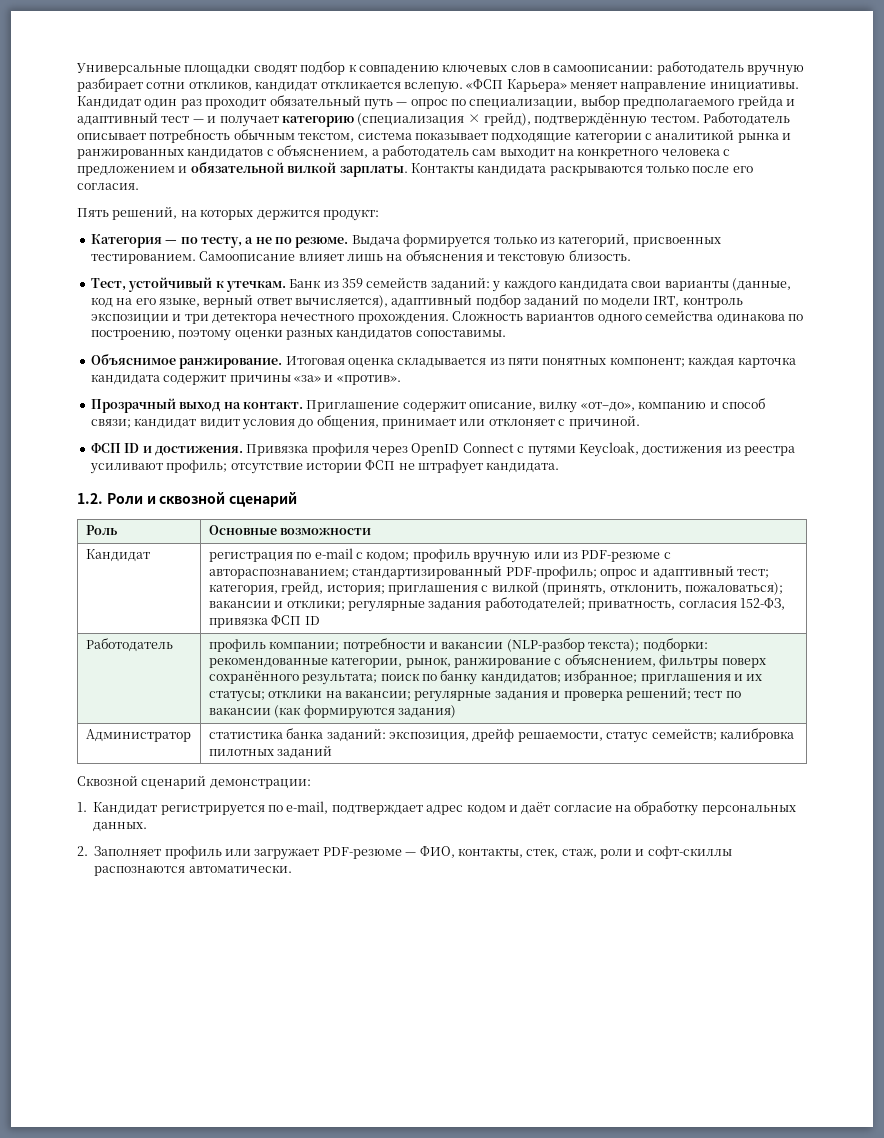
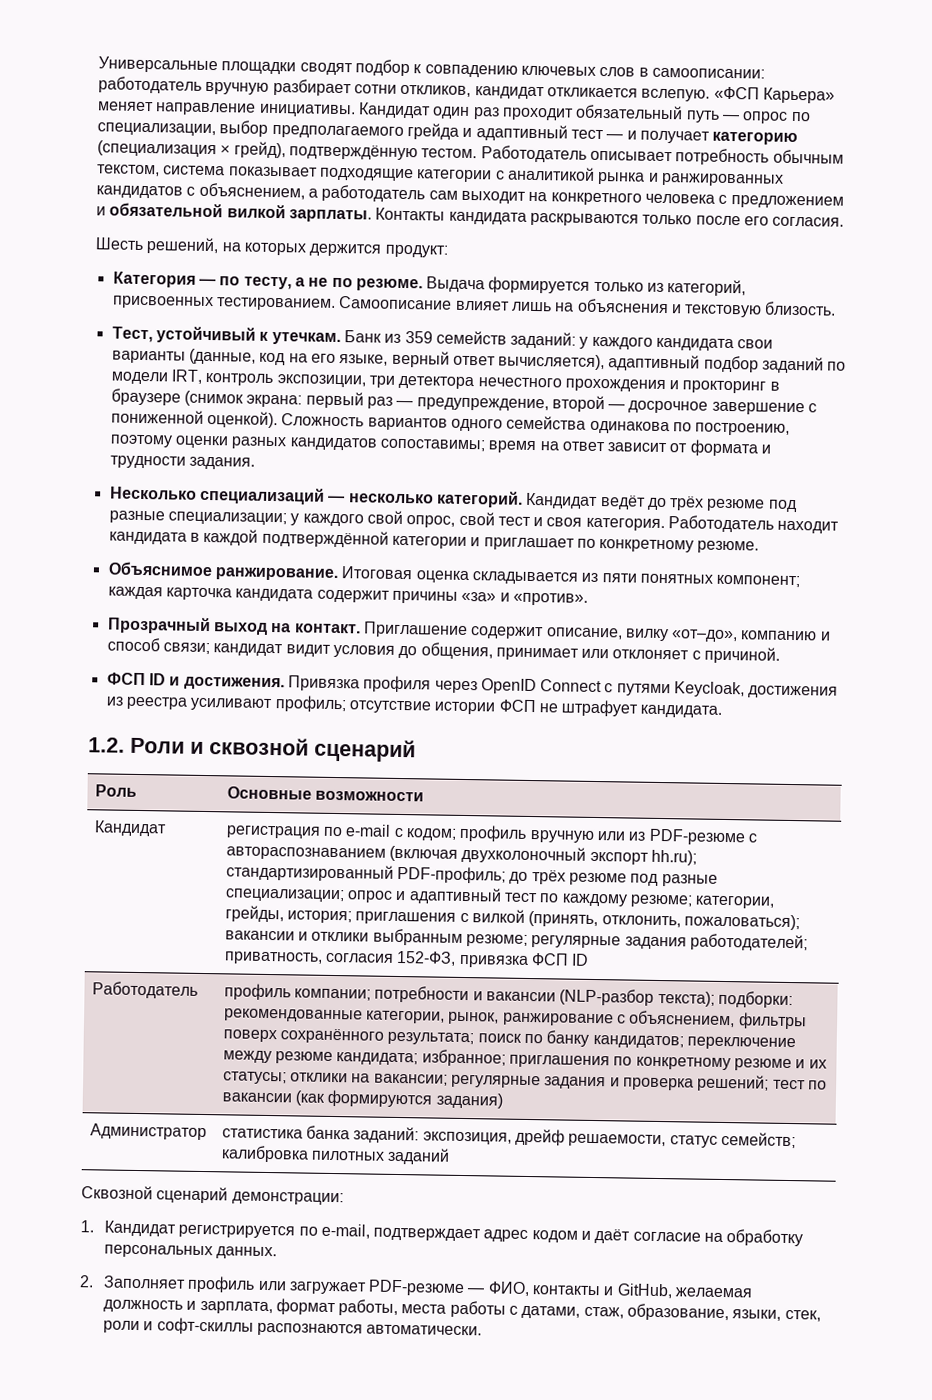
[77,208,109,217] Пять -> [95,237,144,250] Шесть
[90,313,182,324] экспозиции и -> [276,374,366,388] экспозиции,
[357,313,449,324] прохождения. -> [564,378,780,394] [110,388,818,416] [110,409,278,429] прохождения и прокторинг в браузере (снимок экрана: первый раз — предупреждение, второй — досрочное завершение с пониженной оценкой).
[415,330,506,337] сопоставимы. -> [379,438,772,457] [109,455,255,470] [109,486,798,513] [108,510,840,534] [108,528,760,554] сопоставимы; время на ответ зависит от формата и трудности задания. // Несколько специализаций — несколько категорий. Кандидат ведёт до трёх резюме под разные специализации; у каждого свой опрос, свой тест и своя категория. Работодатель находит кандидата в каждой подтверждённой категории и приглашает по конкретному резюме.
[208,565,770,579] [208,581,324,595] автораспознаванием; стандартизированный PDF-профиль; опрос и адаптивный тест; категория, грейд, -> [225,845,698,866] [225,863,718,887] [224,887,776,909] [224,905,284,923] автораспознаванием (включая двухколоночный экспорт hh.ru); стандартизированный PDF-профиль; до трёх резюме под разные специализации; опрос и адаптивный тест по каждому резюме; категории, грейды,
[286,600,345,610] отклики; -> [311,928,529,947] отклики выбранным резюме;
[564,670,731,684] избранное; приглашения -> [687,1036,797,1051] [222,1049,793,1072] переключение между резюме кандидата; избранное; приглашения по конкретному резюме
[457,848,597,858] контакты, стек, стаж, -> [532,1283,753,1299] [102,1298,821,1322] контакты и GitHub, желаемая должность и зарплата, формат работы, места работы с датами, стаж, образование, языки, стек,

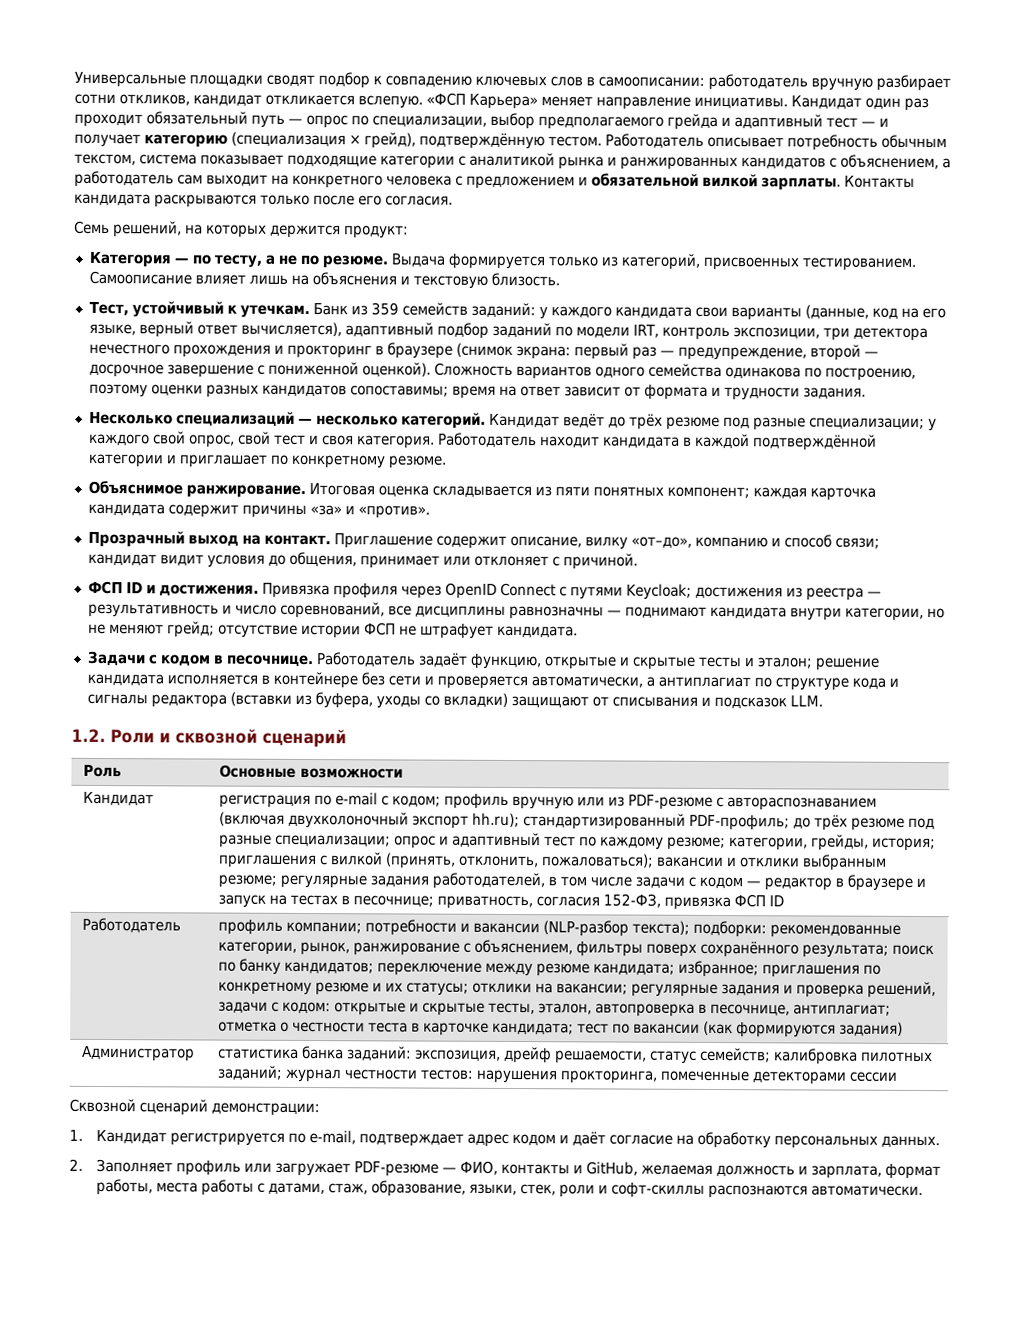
[95,237,144,250] Шесть -> [74,220,110,235] Семь
[674,681,746,698] Keycloak, -> [625,583,692,600] Keycloak;
[190,695,347,713] усиливают профиль; -> [866,591,882,597] [87,601,945,622] [87,621,215,638] — результативность и число соревнований, все дисциплины равнозначны — поднимают кандидата внутри категории, но не меняют грейд;
(723, 711) none -> [86,650,880,671] [86,671,899,691] [86,691,823,710] // Задачи с кодом в песочнице. Работодатель задаёт функцию, открытые и скрытые тесты и эталон; решение кандидата исполняется в контейнере без сети и проверяется автоматически, а антиплагиат по структуре кода и сигналы редактора (вставки из буфера, уходы со вкладки) защищают от списывания и подсказок LLM.
[690,933,809,952] работодателей; -> [431,872,926,891] [217,894,434,908] работодателей, в том числе задачи с кодом — редактор в браузере и запуск на тестах в песочнице;
[697,1074,770,1092] решений; -> [866,981,936,999] [217,1001,891,1017] [217,1021,574,1036] решений, задачи с кодом: открытые и скрытые тесты, эталон, автопроверка в песочнице, антиплагиат; отметка о честности теста в карточке кандидата;
[387,1147,451,1165] заданий -> [216,1065,897,1085] заданий; журнал честности тестов: нарушения прокторинга, помеченные детекторами сессии

